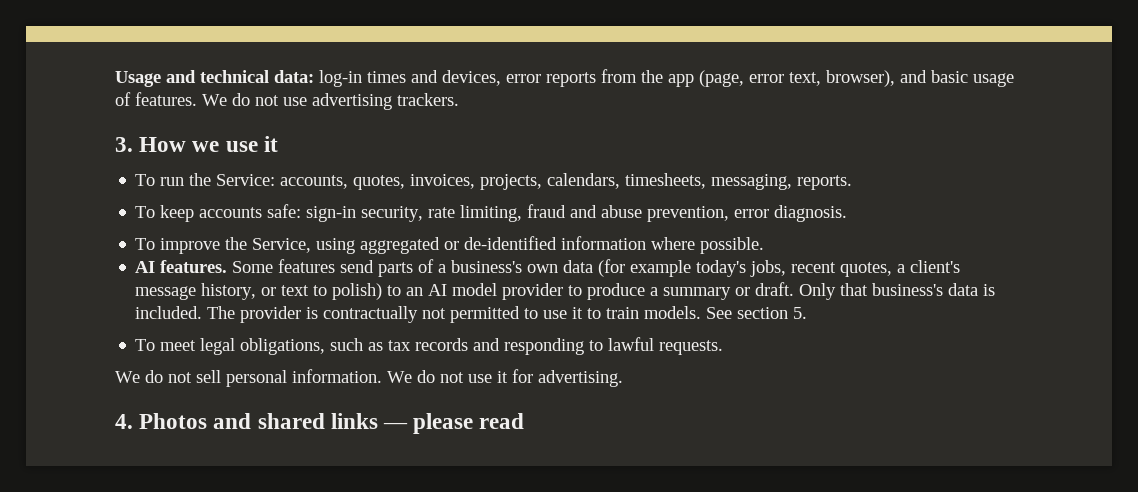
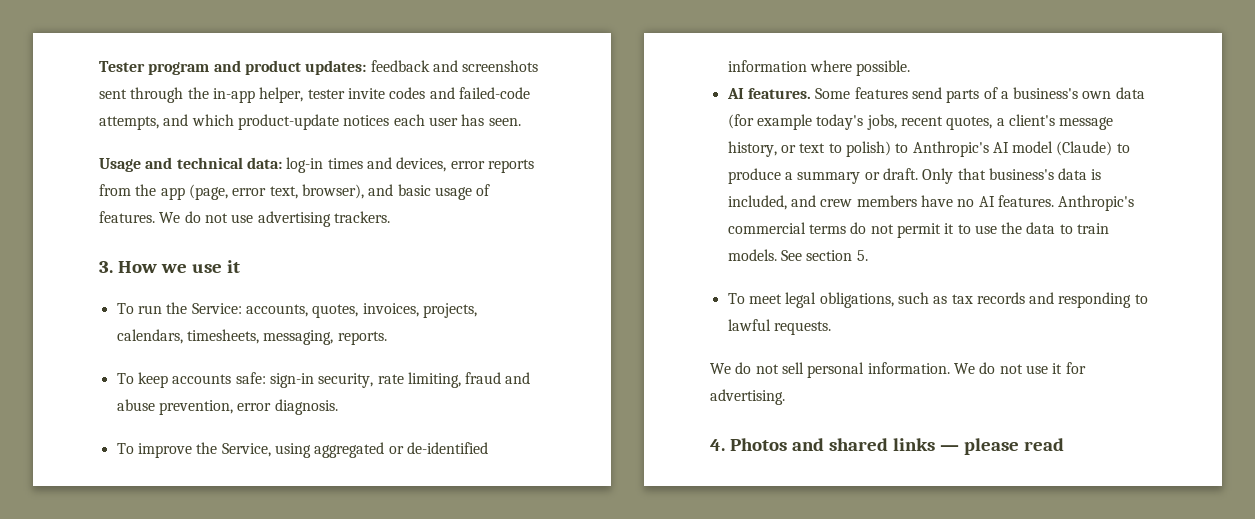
(115, 79) none -> [99,60,539,75] [99,87,530,103] [99,114,521,130] Tester program and product updates: feedback and screenshots sent through the in-app helper, tester invite codes and failed-code attempts, and which product-update notices each user has seen. //
[406,287,424,296] an -> [912,141,989,157] Anthropic's
[502,283,564,300] provider -> [1056,141,1113,156] (Claude)
[135,306,584,323] included. The provider is contractually not permitted to use it -> [727,195,1135,211] [727,222,1056,238] included, and crew members have no AI features. Anthropic's commercial terms do not permit it to use the data

